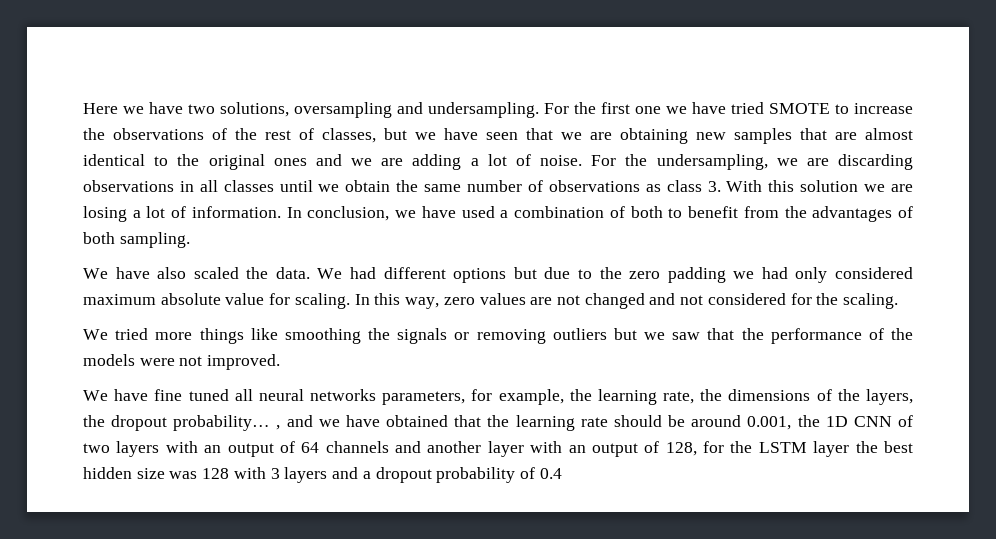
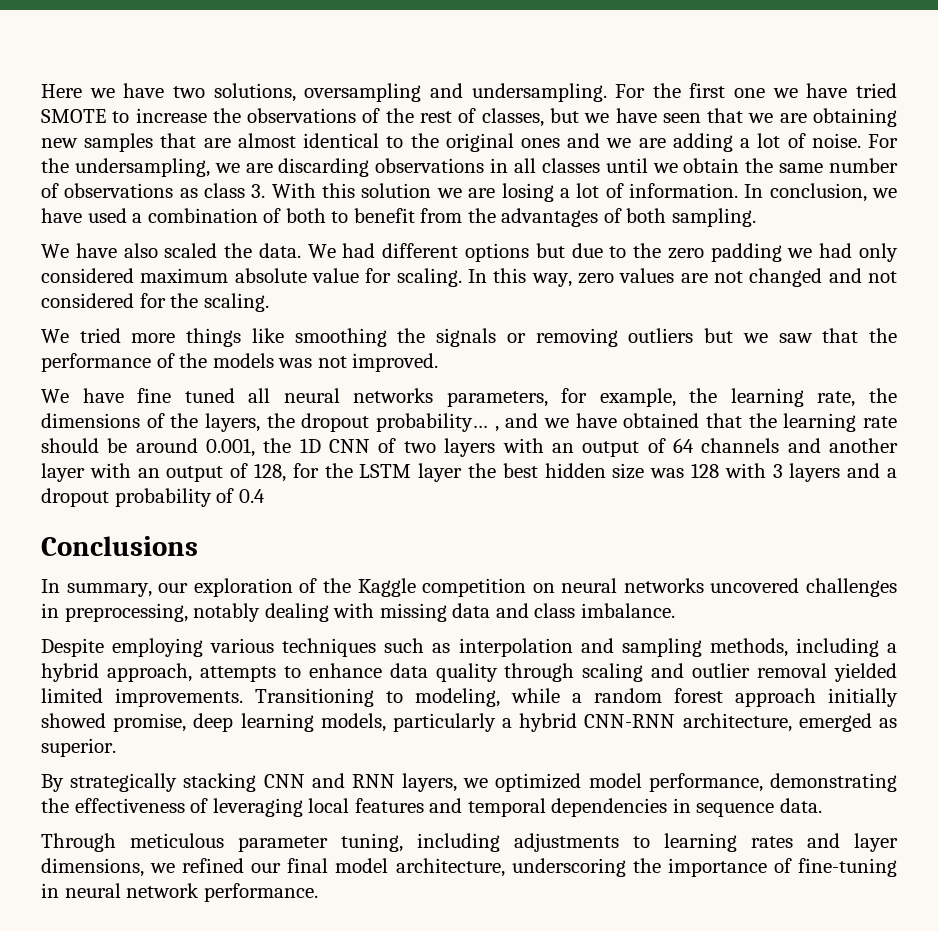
[139,358,175,366] were -> [278,358,313,368] was
(562, 473) none -> [41,536,198,556] [41,578,898,597] [41,603,675,622] [41,638,898,657] [41,663,897,682] [41,688,898,707] [41,713,897,732] [41,738,116,757] [41,773,897,792] [41,798,822,817] [41,833,898,852] [41,858,897,877] [41,883,318,902] // Conclusions // In summary, our exploration of the Kaggle competition on neural networks uncovered challenges in preprocessing, notably dealing with missing data and class imbalance. // Despite employing various techniques such as interpolation and sampling methods, including a hybrid approach, attempts to enhance data quality through scaling and outlier removal yielded limited improvements. Transitioning to modeling, while a random forest approach initially showed promise, deep learning models, particularly a hybrid CNN-RNN architecture, emerged as superior. // By strategically stacking CNN and RNN layers, we optimized model performance, demonstrating the effectiveness of leveraging local features and temporal dependencies in sequence data. // Through meticulous parameter tuning, including adjustments to learning rates and layer dimensions, we refined our final model architecture, underscoring the importance of fine-tuning in neural network performance.

